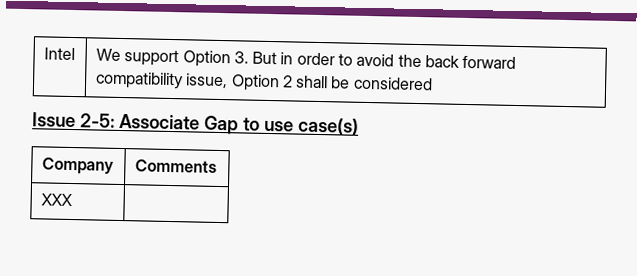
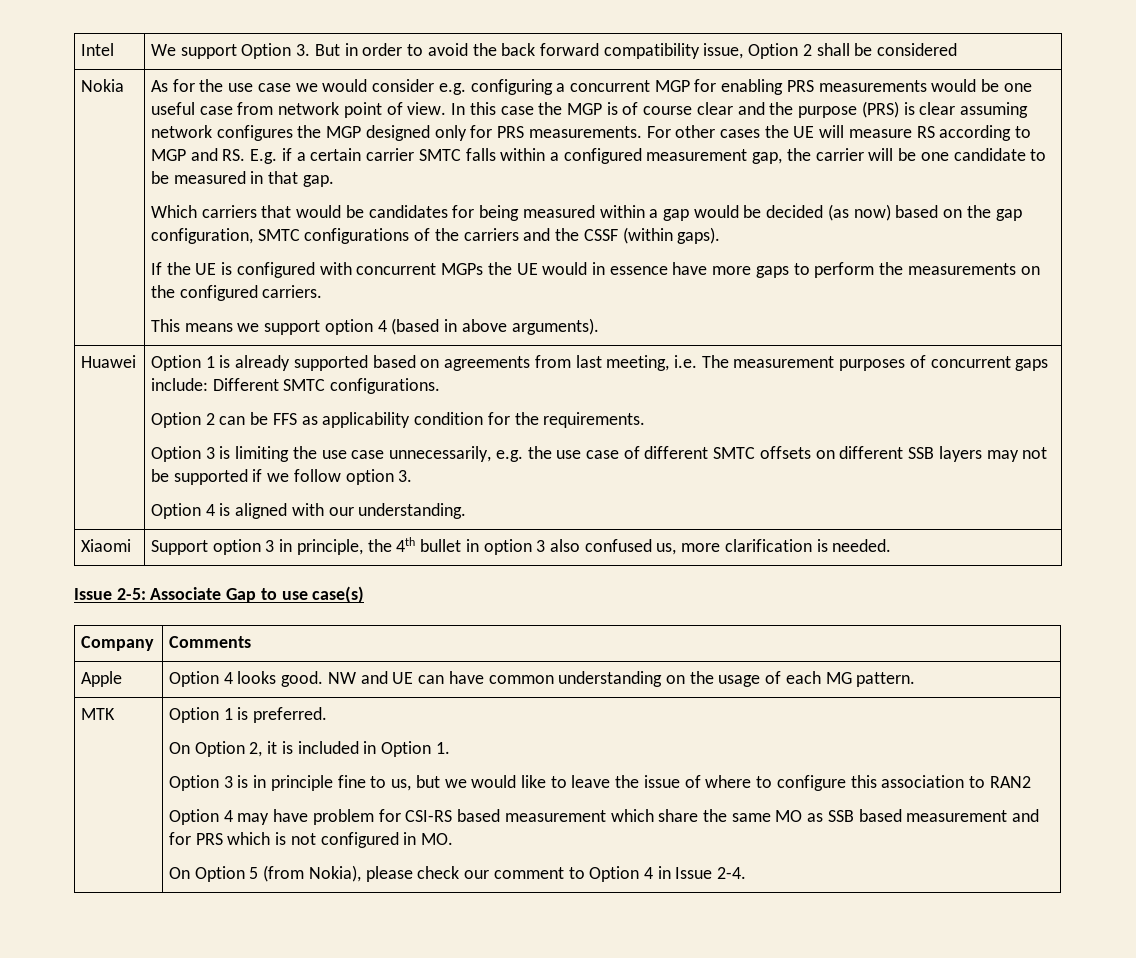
(433, 83) none -> [81,79,125,92] [151,79,1032,95] [151,101,1028,118] [151,125,1032,141] [151,148,1047,164] [151,171,334,187] [151,204,1022,221] [151,227,721,244] [151,262,1040,278] [151,285,323,301] [151,318,599,335] [81,355,137,368] [151,355,1049,371] [151,378,441,394] [151,412,646,428] [151,446,1048,462] [151,469,413,485] [151,503,467,519] [81,539,132,552] [151,537,892,555] // Nokia | As for the use case we would consider e.g. configuring a concurrent MGP for enabling PRS measurements would be one useful case from network point of view. In this case the MGP is of course clear and the purpose (PRS) is clear assuming network configures the MGP designed only for PRS measurements. For other cases the UE will measure RS according to MGP and RS. E.g. if a certain carrier SMTC falls within a configured measurement gap, the carrier will be one candidate to be measured in that gap. // Which carriers that would be candidates for being measured within a gap would be decided (as now) based on the gap configuration, SMTC configurations of the carriers and the CSSF (within gaps). // If the UE is configured with concurrent MGPs the UE would in essence have more gaps to perform the measurements on the configured carriers. // This means we support option 4 (based in above arguments). // Huawei | Option 1 is already supported based on agreements from last meeting, i.e. The measurement purposes of concurrent gaps include: Different SMTC configurations. // Option 2 can be FFS as applicability condition for the requirements. // Option 3 is limiting the use case unnecessarily, e.g. the use case of different SMTC offsets on different SSB layers may not be supported if we follow option 3. // Option 4 is aligned with our understanding. // Xiaomi | Support option 3 in principle, the 4th bullet in option 3 also confused us, more clarification is needed.
[40,193,73,207] XXX | -> [81,671,123,687] [169,671,916,687] [81,708,116,720] [169,707,328,723] [169,741,450,757] [169,775,1031,791] [169,809,1040,825] [169,832,454,848] [169,865,747,882] Apple | Option 4 looks good. NW and UE can have common understanding on the usage of each MG pattern. // MTK | Option 1 is preferred. // On Option 2, it is included in Option 1. // Option 3 is in principle fine to us, but we would like to leave the issue of where to configure this association to RAN2 // Option 4 may have problem for CSI-RS based measurement which share the same MO as SSB based measurement and for PRS which is not configured in MO. // On Option 5 (from Nokia), please check our comment to Option 4 in Issue 2-4.

